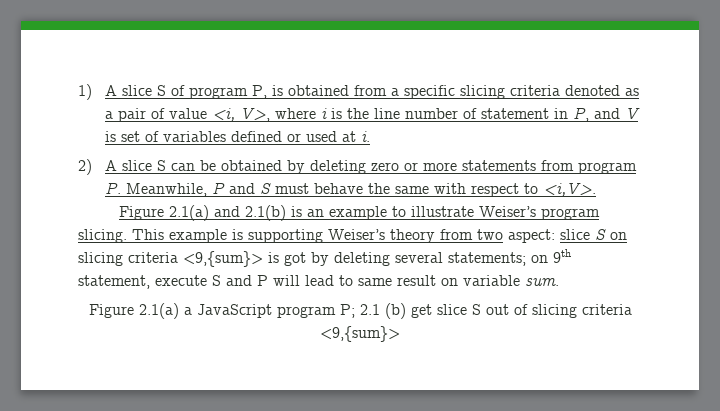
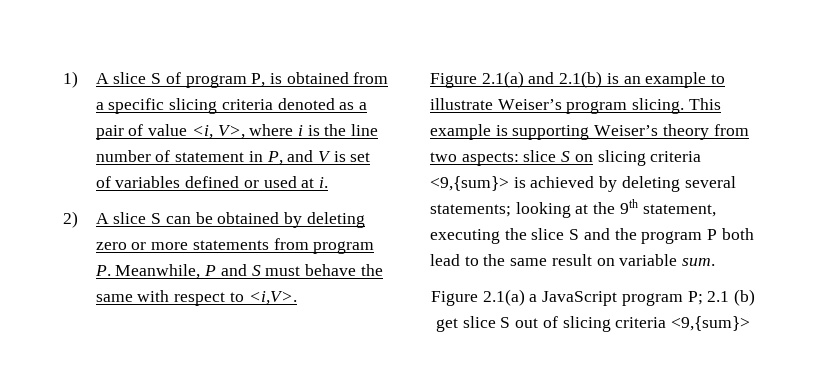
[508,229,555,243] aspect: -> [461,152,519,166] aspects:
[284,252,306,266] got -> [530,176,595,188] achieved
[531,249,571,263] [78,275,300,289] on 9th statement, execute S and P will -> [515,199,716,218] [430,228,754,244] looking at the 9th statement, executing the slice S and the program P both
(353, 280) none -> [483,254,506,266] the

